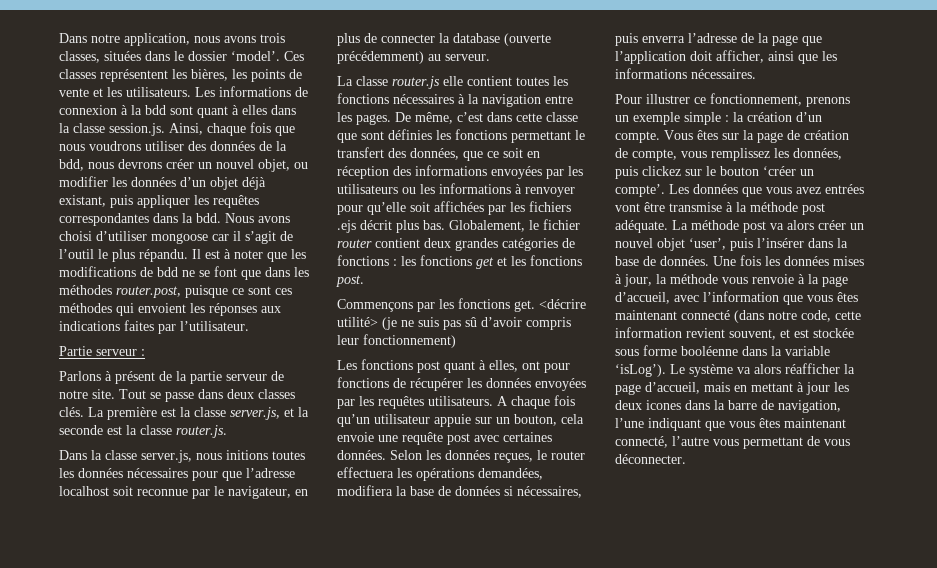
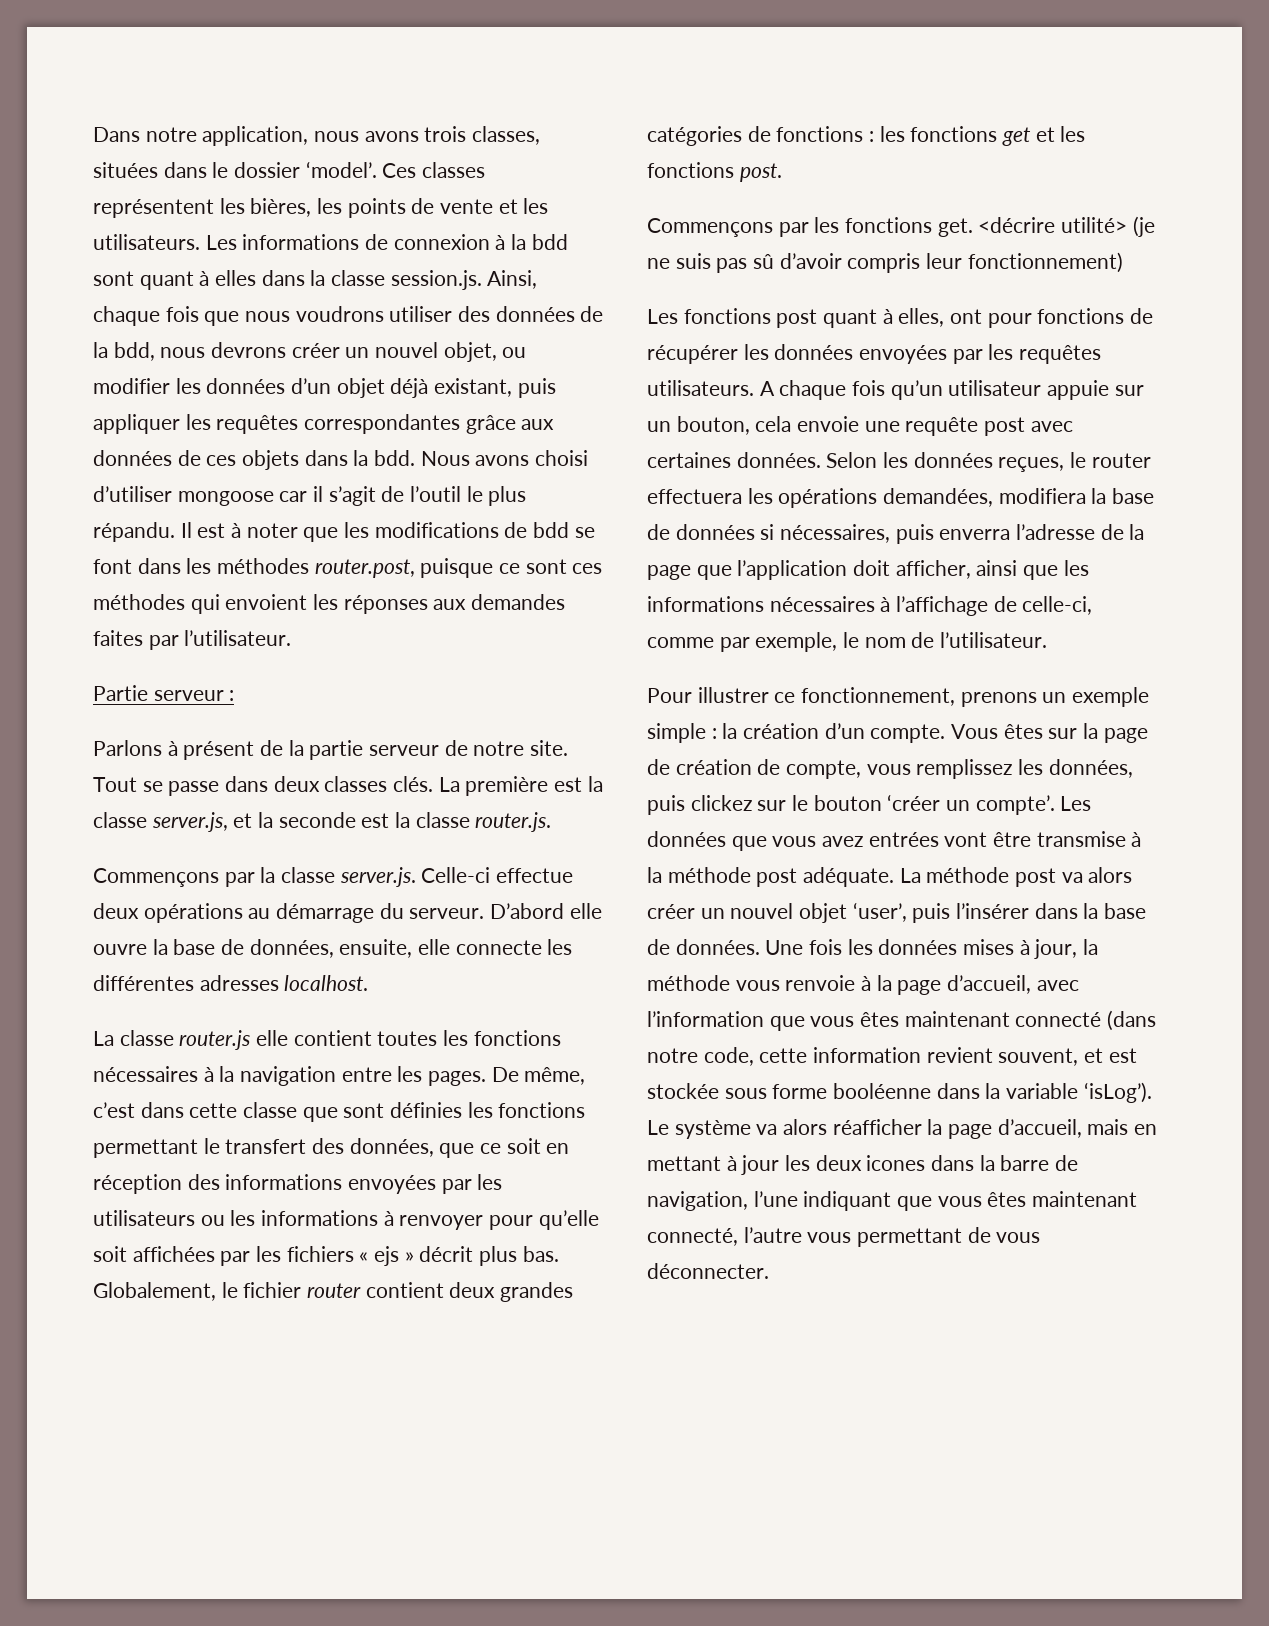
(149, 219) none -> [465,415,555,434] [93,450,300,470] grâce aux données de ces objets
[182,270,195,277] ne -> (570, 530) none
[241,270,261,280] que -> (132, 566) none
[59,321,120,331] indications -> [471,594,566,610] demandes
[59,450,305,463] [59,468,295,481] [59,486,308,499] [337,33,551,46] [337,51,490,64] Dans la classe server.js, nous initions toutes les données nécessaires pour que l’adresse localhost soit reconnue par le navigateur, en plus de connecter la database (ouverte précédemment) au serveur. -> [93,867,574,887] [93,903,602,923] [93,939,573,958] [93,975,369,991] Commençons par la classe server.js. Celle-ci effectue deux opérations au démarrage du serveur. D’abord elle ouvre la base de données, ensuite, elle connecte les différentes adresses localhost.
[337,220,356,233] .ejs -> [359,1246,414,1266] « ejs »
[691,69,756,79] nécessaires. -> [769,596,1093,616] [647,632,1048,652] nécessaires à l’affichage de celle-ci, comme par exemple, le nom de l’utilisateur.

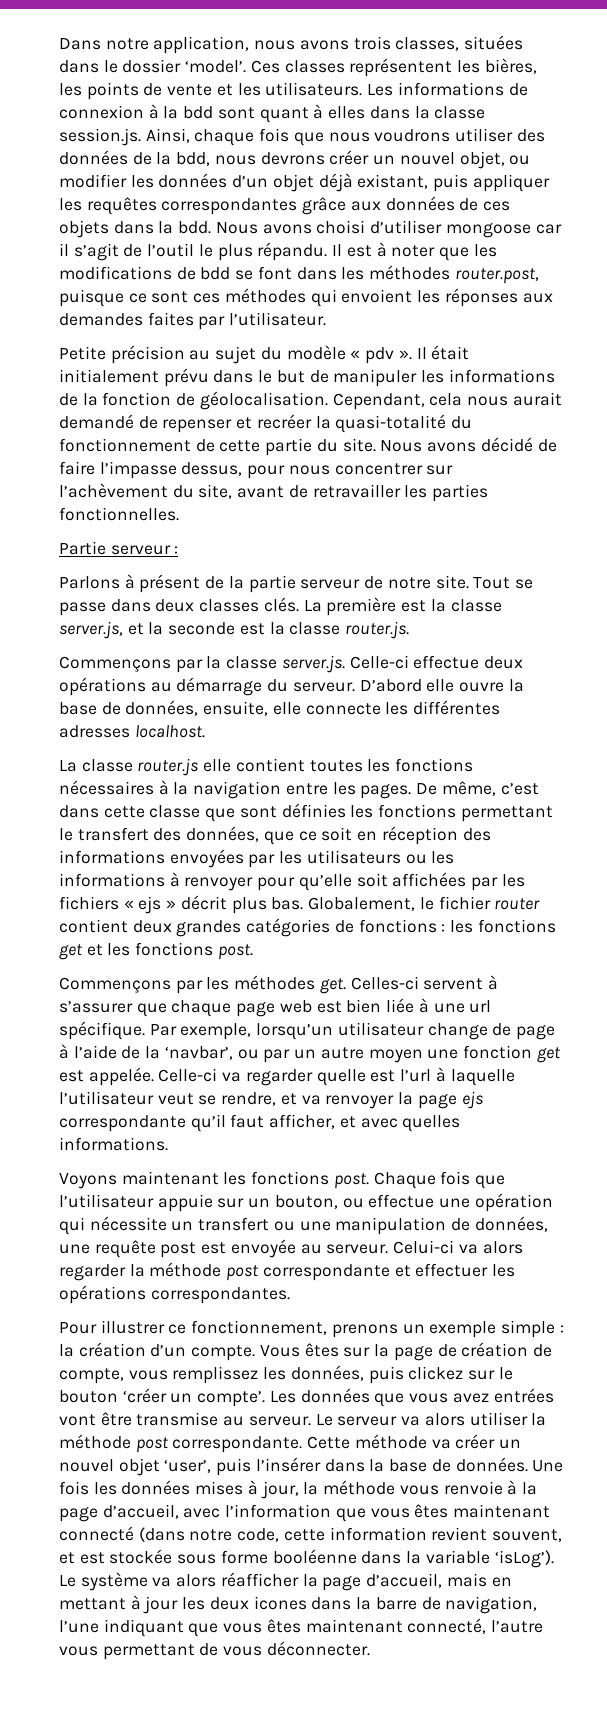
(292, 638) none -> [59,345,470,364] [59,368,555,387] [59,391,562,410] [59,414,473,433] [59,437,557,456] [59,461,454,479] [59,483,489,502] [59,507,179,521] // Petite précision au sujet du modèle « pdv ». Il était initialement prévu dans le but de manipuler les informations de la fonction de géolocalisation. Cependant, cela nous aurait demandé de repenser et recréer la quasi-totalité du fonctionnement de cette partie du site. Nous avons décidé de faire l’impasse dessus, pour nous concentrer sur l’achèvement du site, avant de retravailler les parties fonctionnelles.
[845,216,1155,237] [647,252,1123,273] [647,308,1154,328] [647,344,1102,364] [647,380,1144,400] [647,416,1073,436] [647,452,1151,472] [647,488,1155,508] [647,524,1145,544] [647,560,1089,580] [647,596,1093,616] [647,632,1048,652] fonctions get. <décrire utilité> (je ne suis pas sû d’avoir compris leur fonctionnement) // Les fonctions post quant à elles, ont pour fonctions de récupérer les données envoyées par les requêtes utilisateurs. A chaque fois qu’un utilisateur appuie sur un bouton, cela envoie une requête post avec certaines données. Selon les données reçues, le router effectuera les opérations demandées, modifiera la base de données si nécessaires, puis enverra l’adresse de la page que l’application doit afficher, ainsi que les informations nécessaires à l’affichage de celle-ci, comme par exemple, le nom de l’utilisateur. -> [234,975,499,994] [59,998,492,1017] [59,1021,556,1040] [59,1044,561,1063] [59,1067,515,1086] [59,1091,483,1109] [59,1114,461,1132] [59,1137,168,1151] [59,1171,506,1189] [59,1193,553,1212] [59,1216,548,1235] [59,1239,523,1258] [59,1262,516,1281] [59,1285,290,1304] méthodes get. Celles-ci servent à s’assurer que chaque page web est bien liée à une url spécifique. Par exemple, lorsqu’un utilisateur change de page à l’aide de la ‘navbar’, ou par un autre moyen une fonction get est appelée. Celle-ci va regarder quelle est l’url à laquelle l’utilisateur veut se rendre, et va renvoyer la page ejs correspondante qu’il faut afficher, et avec quelles informations. // Voyons maintenant les fonctions post. Chaque fois que l’utilisateur appuie sur un bouton, ou effectue une opération qui nécessite un transfert ou une manipulation de données, une requête post est envoyée au serveur. Celui-ci va alors regarder la méthode post correspondante et effectuer les opérations correspondantes.
[1131,832,1142,847] [647,867,1133,887] à la méthode post adéquate. La méthode post va alors -> [223,1412,547,1426] [59,1434,451,1453] au serveur. Le serveur va alors utiliser la méthode post correspondante. Cette méthode va

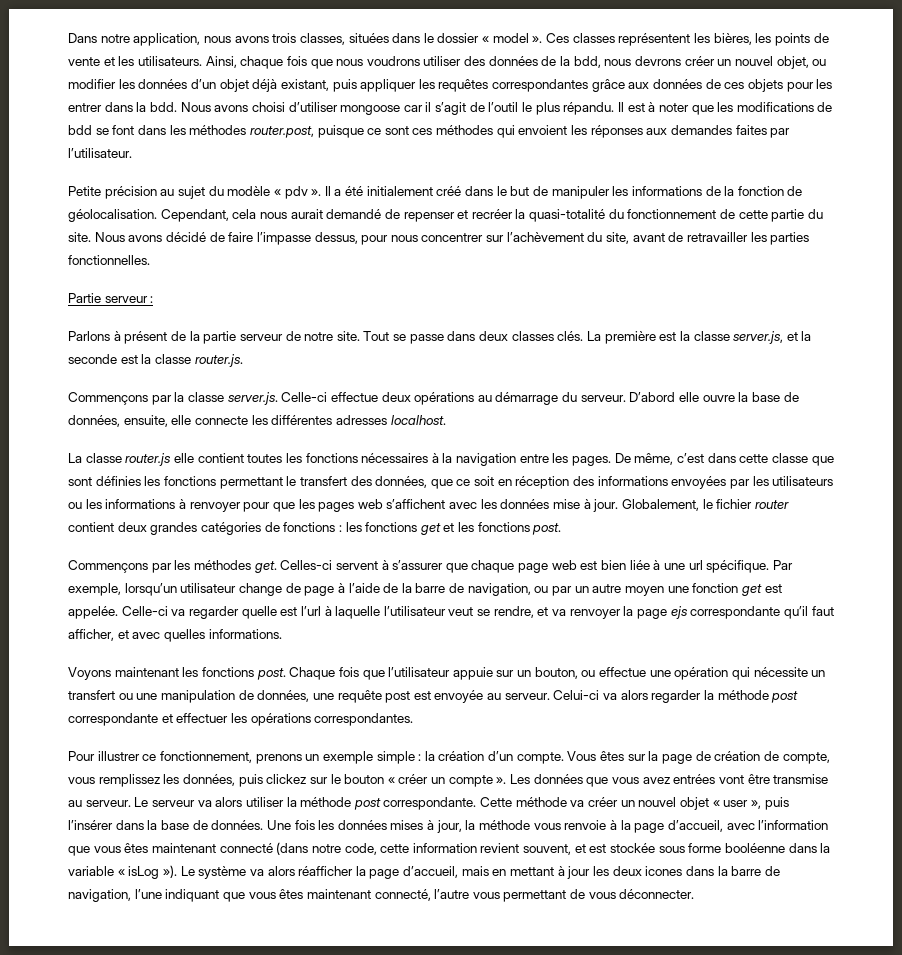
[185,60,247,73] ‘model’. -> [482,33,543,43] « model ».
[367,82,528,96] [59,104,486,123] [59,128,141,146] Les informations de connexion à la bdd sont quant à elles dans la classe session.js. -> (202, 61) none
(109, 229) none -> [786,79,833,92] [68,103,102,112] pour les entrer
[431,345,470,360] [59,368,209,387] était initialement prévu -> [334,186,462,196] a été initialement créé
[298,872,525,891] [59,895,304,914] qu’elle soit affichées par les fichiers « ejs » décrit plus bas. -> [272,499,619,512] que les pages web s’affichent avec les données mise à jour.
[164,1046,233,1060] ‘navbar’, -> [415,583,531,596] barre de navigation,
[122,1388,266,1407] ‘créer un compte’. -> [387,774,507,787] « créer un compte ».
[164,1460,212,1473] ‘user’, -> [712,800,761,809] « user »,
[494,1550,554,1568] ‘isLog’). -> [117,865,177,879] « isLog »).

